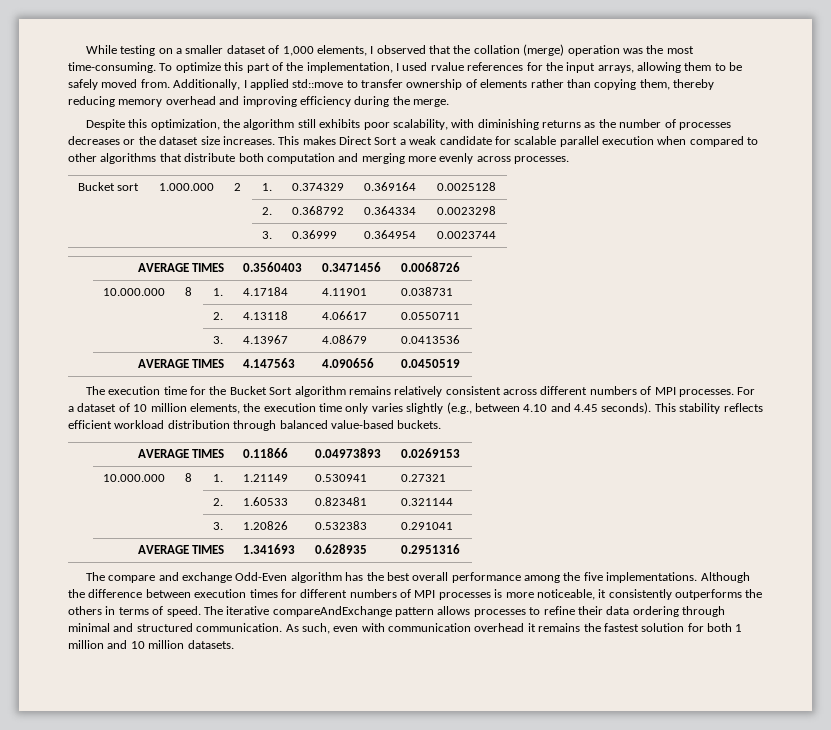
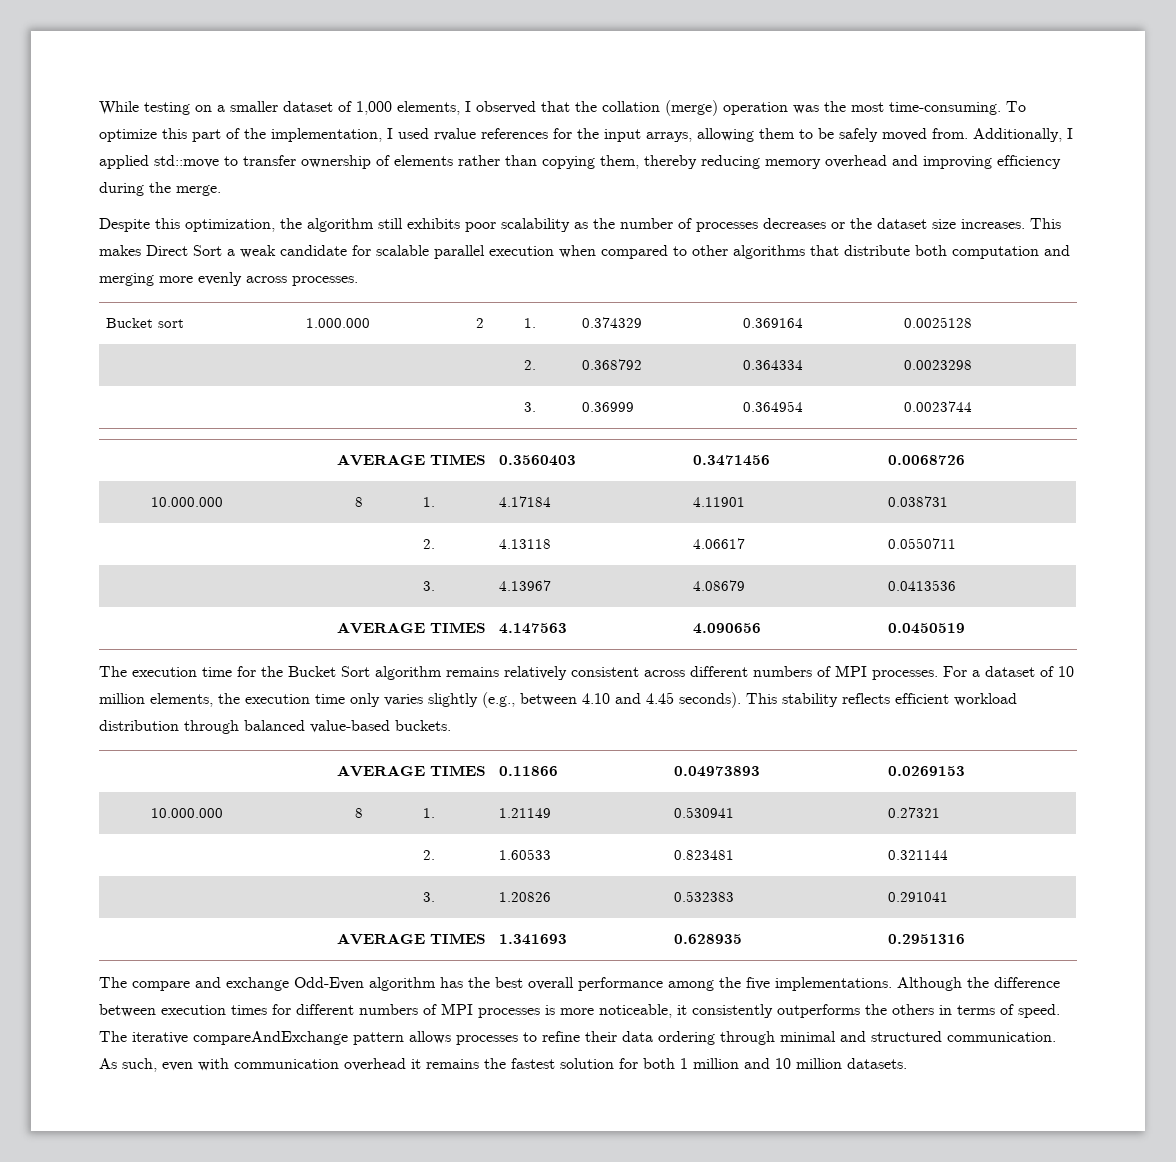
[392,119,581,130] scalability, with diminishing returns -> [501,218,570,232] scalability

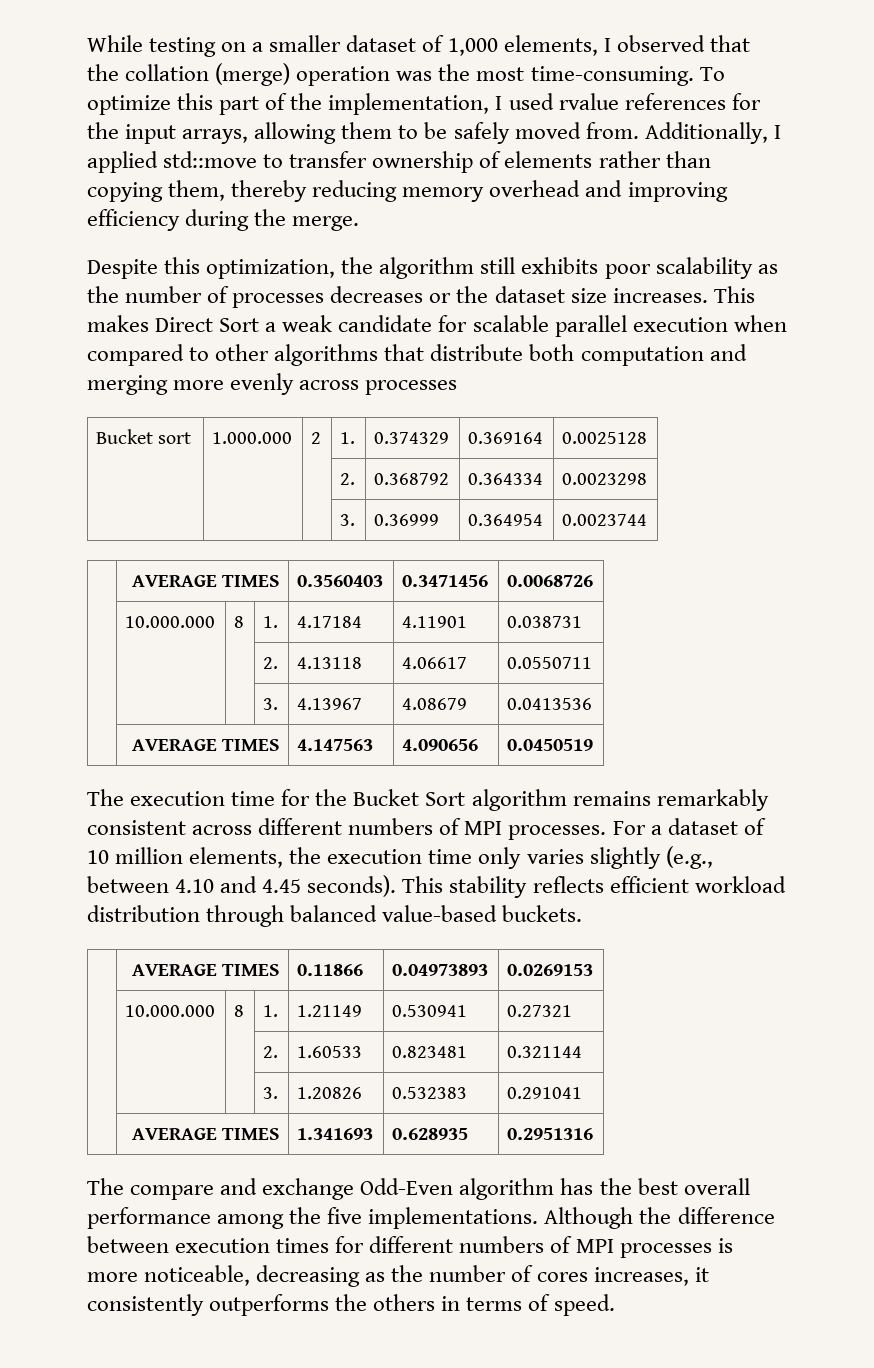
[292,276,358,286] processes. -> [365,380,458,395] processes
[504,666,567,680] relatively -> [656,789,769,811] remarkably
(672, 1011) none -> [256,1265,689,1287] decreasing as the number of cores increases,
[99,1031,1056,1045] [99,1058,907,1072] The iterative compareAndExchange pattern allows processes to refine their data ordering through minimal and structured communication. As such, even with communication overhead it remains the fastest solution for both 1 million and 10 million datasets. -> (615, 1305) none

